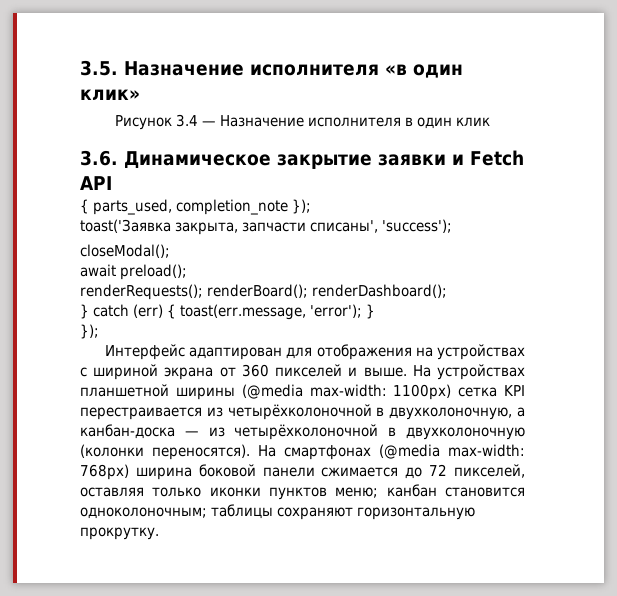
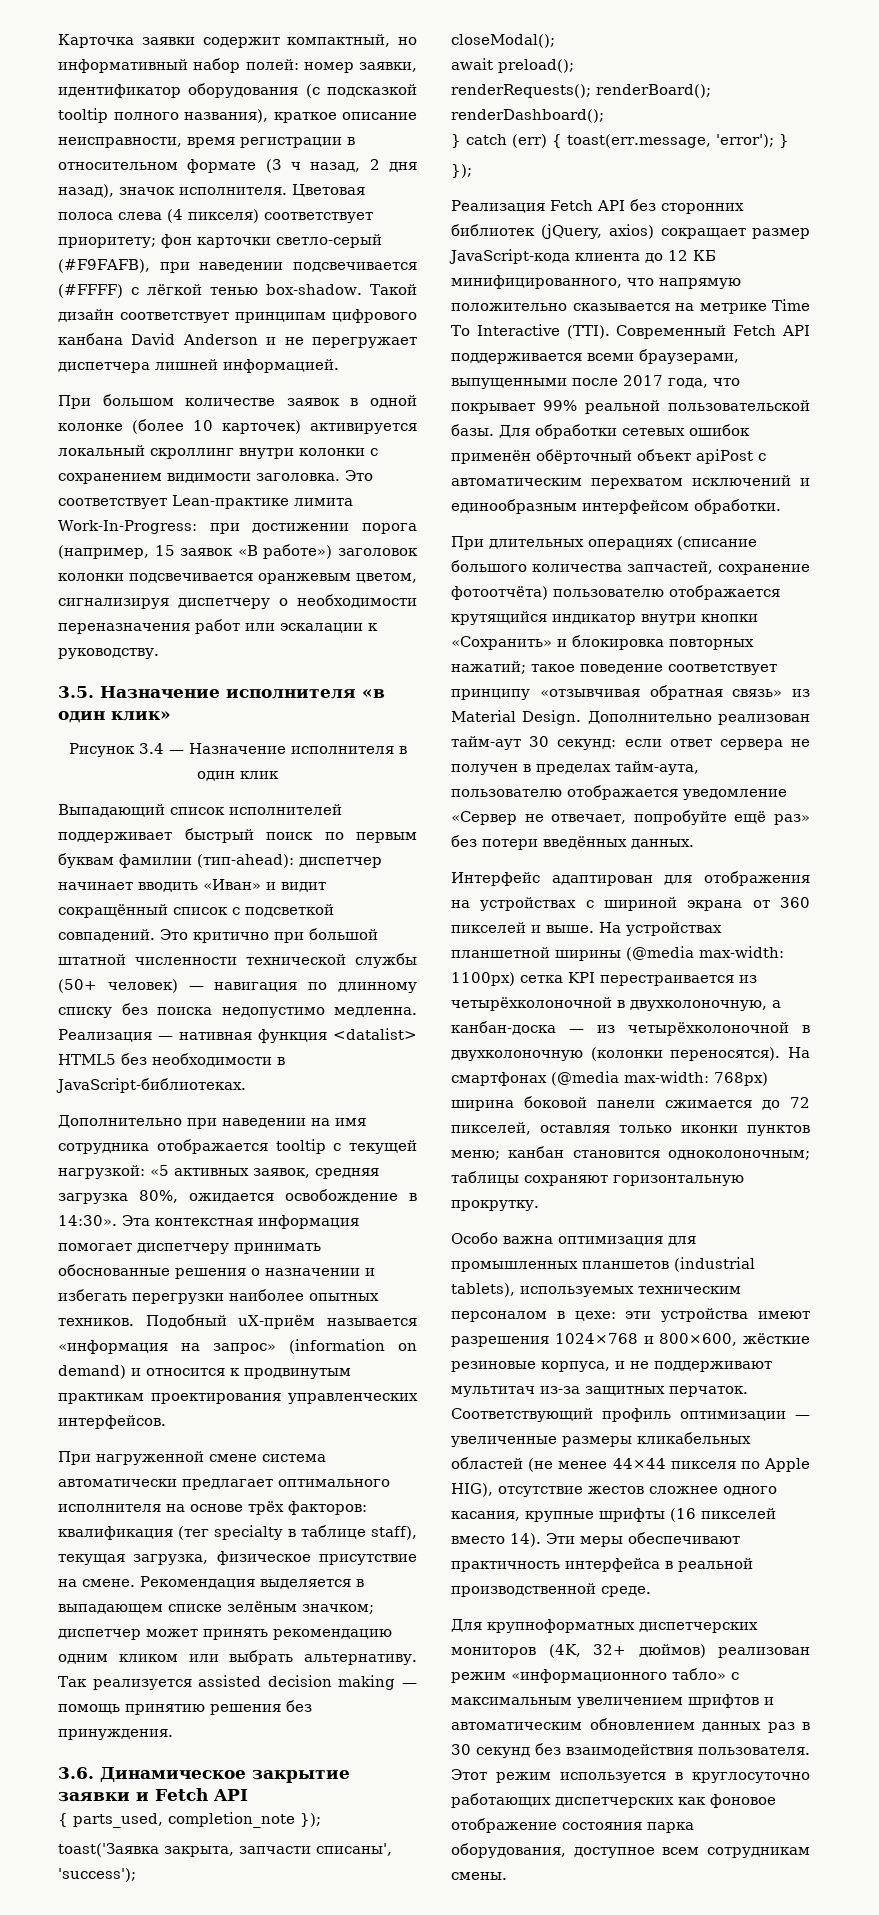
(80, 68) none -> [58,34,417,48] [58,58,417,73] [58,83,417,98] [58,108,417,123] [58,137,355,148] [58,159,417,173] [58,184,365,198] [58,209,373,223] [58,234,382,248] [58,259,417,273] [58,284,418,298] [58,309,417,323] [58,333,417,348] [58,359,339,373] [58,394,417,409] [58,419,417,434] [58,445,378,459] [58,470,373,484] [58,495,353,509] [58,520,417,534] [58,544,418,559] [58,573,417,584] [58,594,417,609] [58,619,378,634] [58,648,159,659] Карточка заявки содержит компактный, но информативный набор полей: номер заявки, идентификатор оборудования (с подсказкой tooltip полного названия), краткое описание неисправности, время регистрации в относительном формате (3 ч назад, 2 дня назад), значок исполнителя. Цветовая полоса слева (4 пикселя) соответствует приоритету; фон карточки светло-серый (#F9FAFB), при наведении подсвечивается (#FFFF) с лёгкой тенью box-shadow. Такой дизайн соответствует принципам цифрового канбана David Anderson и не перегружает диспетчера лишней информацией. // При большом количестве заявок в одной колонке (более 10 карточек) активируется локальный скроллинг внутри колонки с сохранением видимости заголовка. Это соответствует Lean-практике лимита Work-In-Progress: при достижении порога (например, 15 заявок «В работе») заголовок колонки подсвечивается оранжевым цветом, сигнализируя диспетчеру о необходимости переназначения работ или эскалации к руководству. //
(491, 121) none -> [58,804,342,817] [58,828,417,843] [58,853,382,868] [58,879,326,892] [58,904,334,918] [58,928,378,943] [58,953,417,968] [58,979,418,993] [58,1003,417,1018] [58,1028,417,1043] [58,1053,285,1067] [56,1078,246,1093] [58,1115,366,1129] [58,1139,417,1154] [58,1165,379,1179] [58,1189,417,1204] [58,1215,359,1229] [58,1243,321,1254] [58,1264,375,1279] [58,1289,379,1304] [58,1314,418,1329] [58,1339,417,1354] [58,1365,351,1379] [58,1393,418,1404] [58,1415,166,1429] [58,1451,326,1465] [58,1479,390,1490] [58,1501,367,1515] [58,1525,417,1540] [58,1551,417,1565] [58,1576,364,1589] [58,1601,374,1614] [58,1629,392,1640] [58,1650,417,1665] [58,1675,417,1690] [58,1700,312,1715] [58,1729,173,1740] // Выпадающий список исполнителей поддерживает быстрый поиск по первым буквам фамилии (тип-ahead): диспетчер начинает вводить «Иван» и видит сокращённый список с подсветкой совпадений. Это критично при большой штатной численности технической службы (50+ человек) — навигация по длинному списку без поиска недопустимо медленна. Реализация — нативная функция <datalist> HTML5 без необходимости в JavaScript-библиотеках. // Дополнительно при наведении на имя сотрудника отображается tooltip с текущей нагрузкой: «5 активных заявок, средняя загрузка 80%, ожидается освобождение в 14:30». Эта контекстная информация помогает диспетчеру принимать обоснованные решения о назначении и избегать перегрузки наиболее опытных техников. Подобный uX-приём называется «информация на запрос» (information on demand) и относится к продвинутым практикам проектирования управленческих интерфейсов. // При нагруженной смене система автоматически предлагает оптимального исполнителя на основе трёх факторов: квалификация (тег specialty в таблице staff), текущая загрузка, физическое присутствие на смене. Рекомендация выделяется в выпадающем списке зелёным значком; диспетчер может принять рекомендацию одним кликом или выбрать альтернативу. Так реализуется assisted decision making — помощь принятию решения без принуждения.
(99, 331) none -> [451,199,744,214] [451,224,810,239] [449,249,716,264] [451,275,741,289] [451,299,810,314] [451,324,810,339] [451,349,739,364] [451,375,740,389] [451,400,810,414] [451,424,750,439] [451,449,766,464] [451,475,810,489] [451,499,781,514] [451,536,757,550] [451,560,810,575] [451,585,780,600] [451,611,758,625] [451,635,754,650] [451,661,777,675] [451,685,810,700] [451,710,810,725] [451,736,810,750] [451,761,699,775] [451,785,787,800] [451,810,810,825] [451,835,694,850] // Реализация Fetch API без сторонних библиотек (jQuery, axios) сокращает размер JavaScript-кода клиента до 12 КБ минифицированного, что напрямую положительно сказывается на метрике Time To Interactive (TTI). Современный Fetch API поддерживается всеми браузерами, выпущенными после 2017 года, что покрывает 99% реальной пользовательской базы. Для обработки сетевых ошибок применён обёрточный объект apiPost с автоматическим перехватом исключений и единообразным интерфейсом обработки. // При длительных операциях (списание большого количества запчастей, сохранение фотоотчёта) пользователю отображается крутящийся индикатор внутри кнопки «Сохранить» и блокировка повторных нажатий; такое поведение соответствует принципу «отзывчивая обратная связь» из Material Design. Дополнительно реализован тайм-аут 30 секунд: если ответ сервера не получен в пределах тайм-аута, пользователю отображается уведомление «Сервер не отвечает, попробуйте ещё раз» без потери введённых данных.
(159, 533) none -> [451,1232,696,1246] [451,1257,755,1272] [451,1283,741,1297] [451,1308,810,1322] [451,1333,810,1347] [451,1361,772,1372] [451,1386,748,1397] [451,1408,810,1422] [451,1432,751,1447] [451,1457,810,1472] [451,1483,777,1497] [451,1508,776,1522] [451,1532,740,1547] [451,1558,753,1572] [451,1583,651,1597] [451,1619,758,1633] [451,1644,810,1658] [451,1668,739,1683] [451,1694,774,1708] [451,1718,810,1733] [451,1743,810,1758] [451,1769,810,1783] [451,1793,776,1808] [451,1818,694,1833] [451,1843,810,1858] [451,1872,507,1880] // Особо важна оптимизация для промышленных планшетов (industrial tablets), используемых техническим персоналом в цехе: эти устройства имеют разрешения 1024×768 и 800×600, жёсткие резиновые корпуса, и не поддерживают мультитач из-за защитных перчаток. Соответствующий профиль оптимизации — увеличенные размеры кликабельных областей (не менее 44×44 пикселя по Apple HIG), отсутствие жестов сложнее одного касания, крупные шрифты (16 пикселей вместо 14). Эти меры обеспечивают практичность интерфейса в реальной производственной среде. // Для крупноформатных диспетчерских мониторов (4K, 32+ дюймов) реализован режим «информационного табло» с максимальным увеличением шрифтов и автоматическим обновлением данных раз в 30 секунд без взаимодействия пользователя. Этот режим используется в круглосуточно работающих диспетчерских как фоновое отображение состояния парка оборудования, доступное всем сотрудникам смены.

